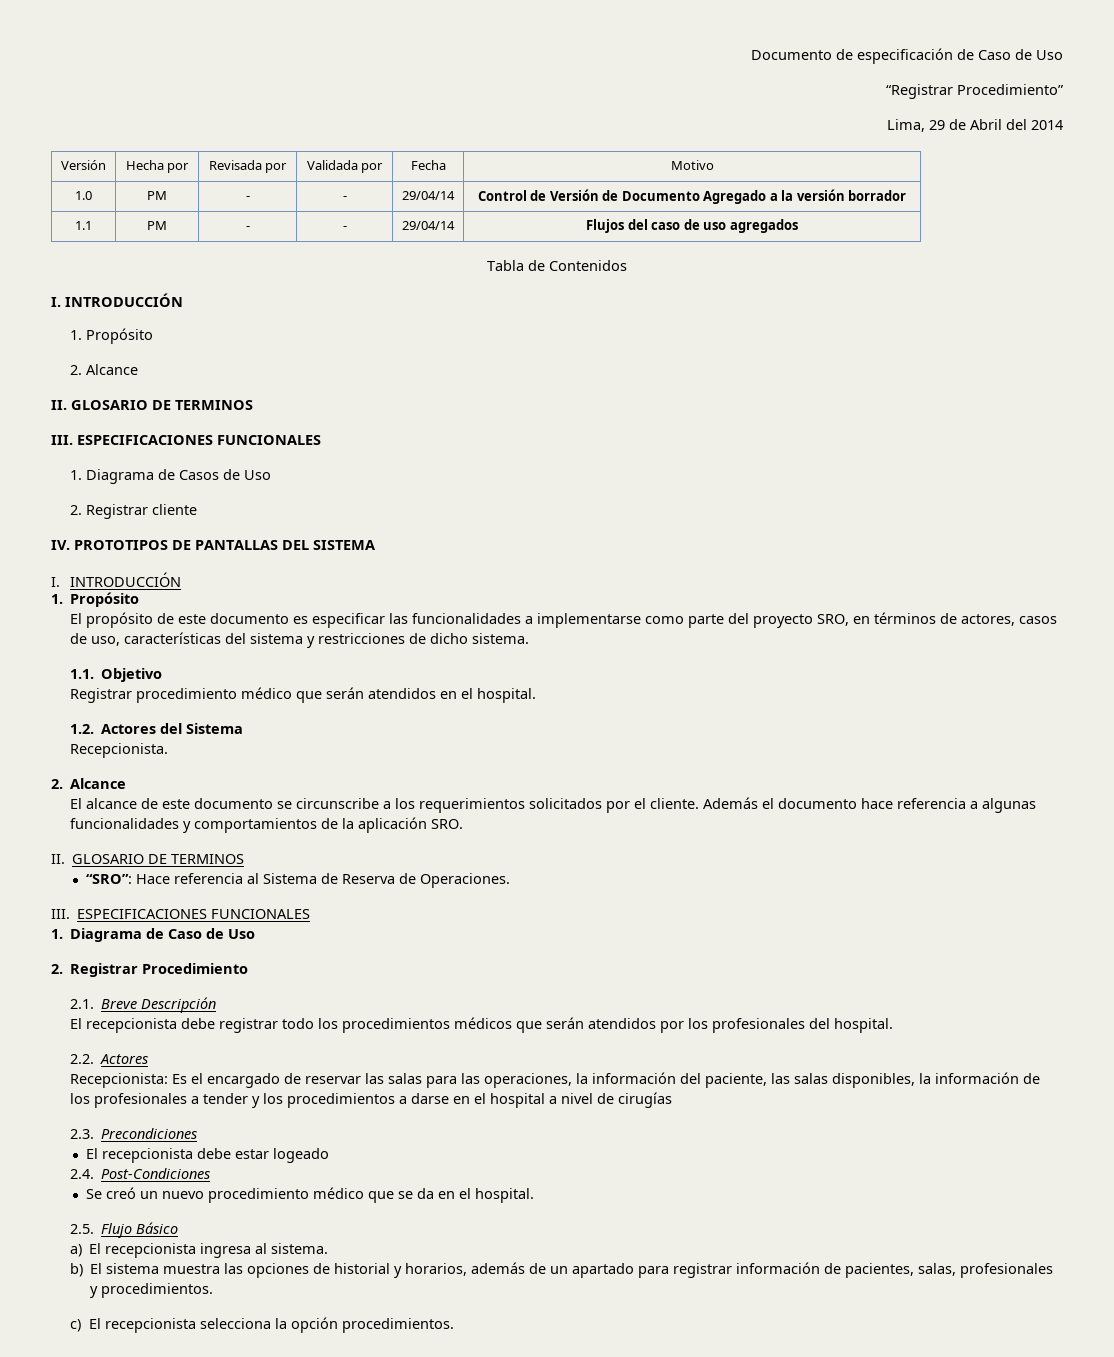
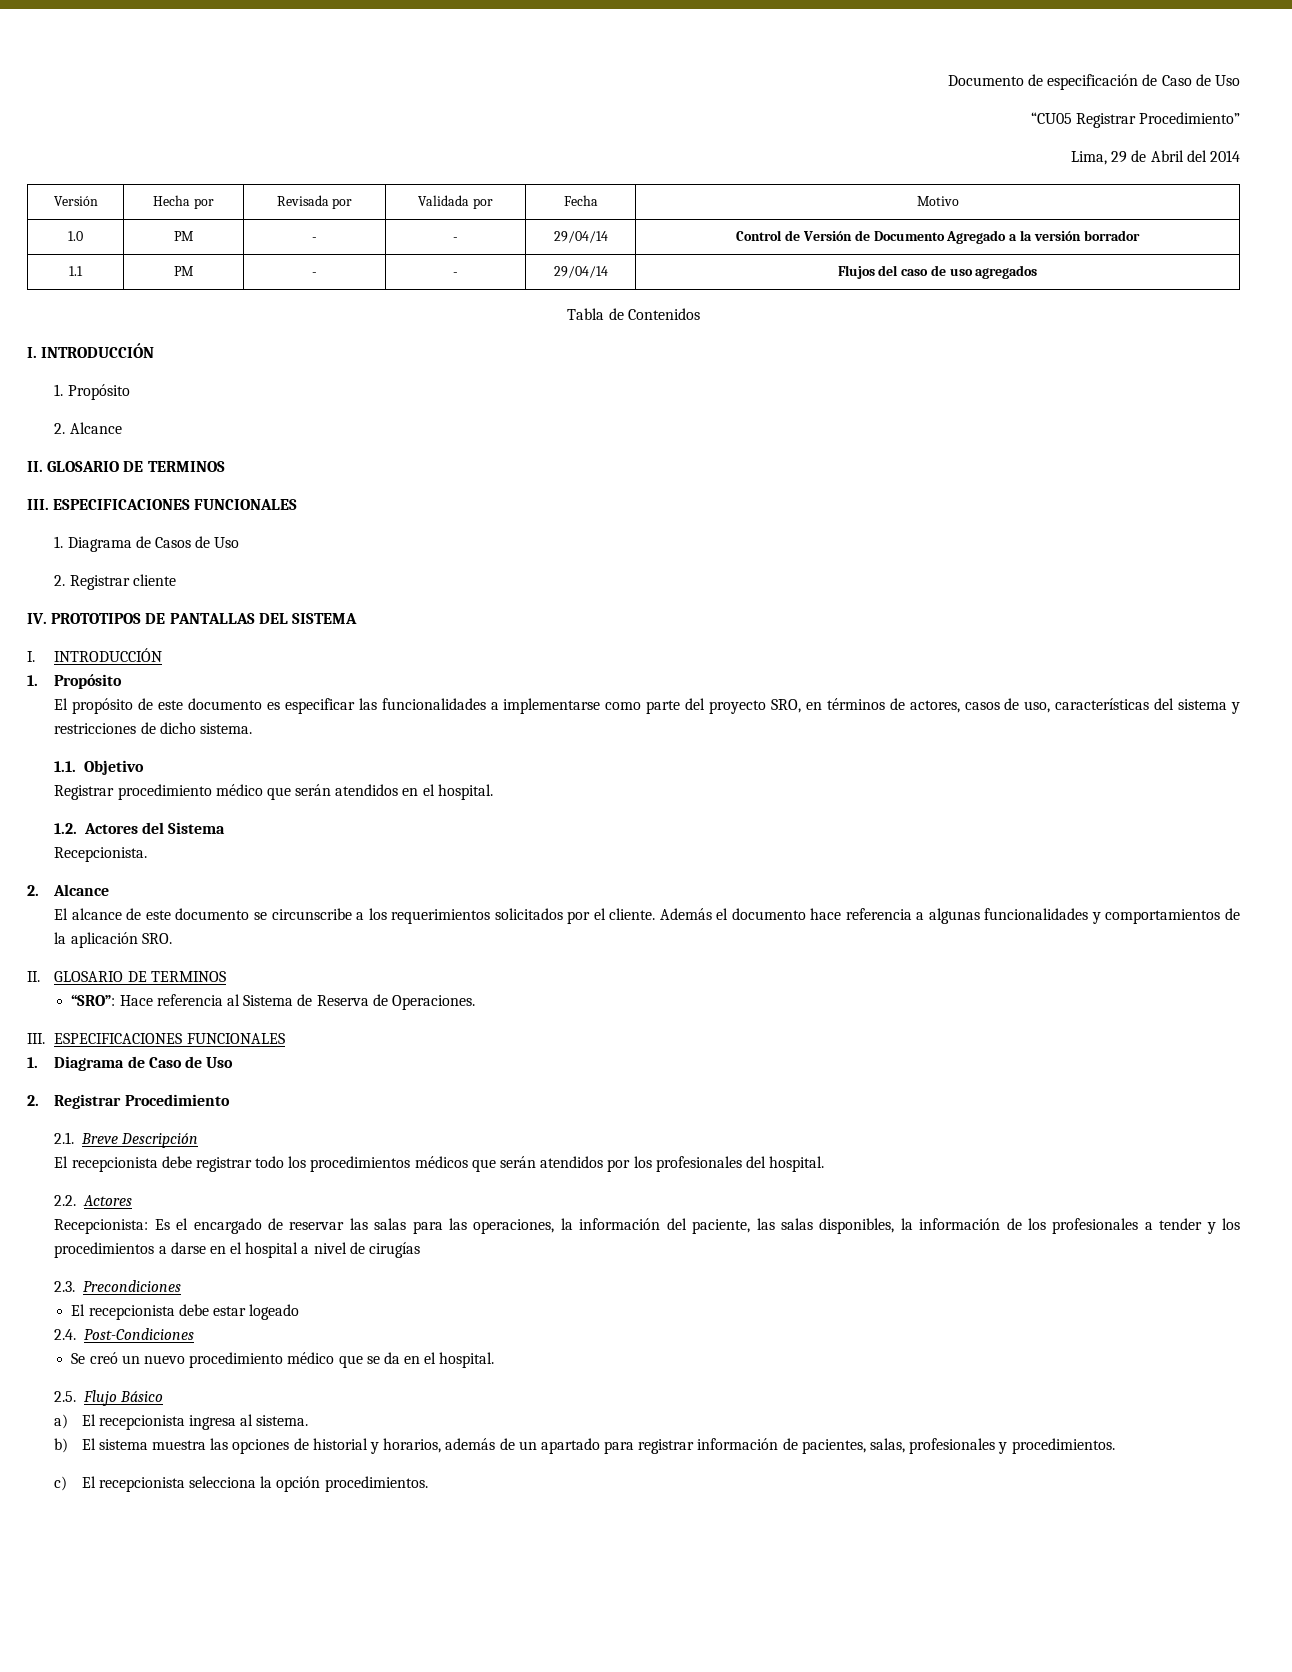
[886,84,953,99] “Registrar -> [1030,112,1136,128] “CU05 Registrar

